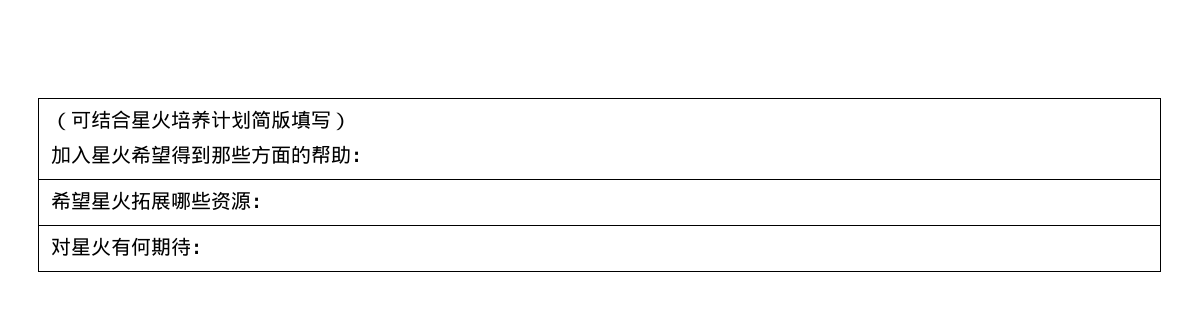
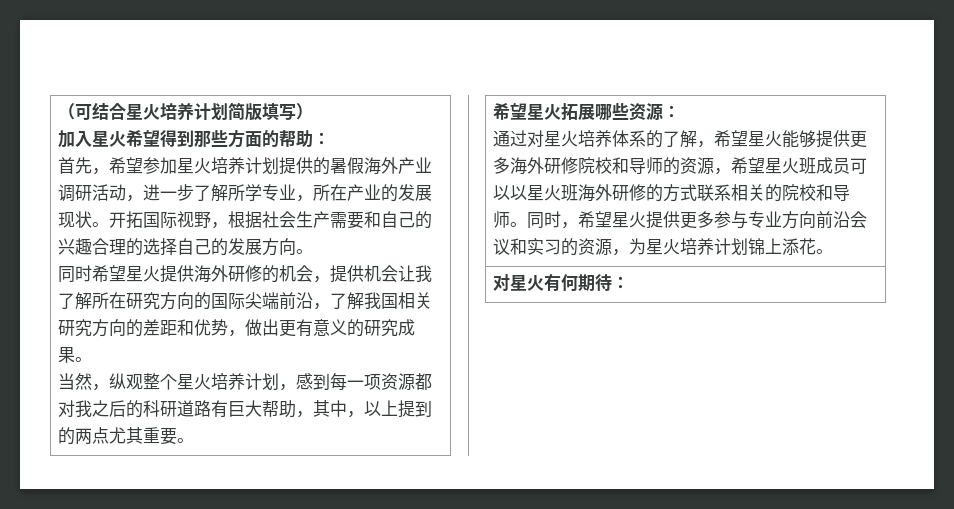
(371, 156) none -> [57,157,432,175] [57,184,432,202] [57,211,432,229] [57,238,313,256] [57,265,432,283] [57,292,432,310] [57,319,415,337] [57,347,92,363] [57,373,432,391] [57,400,432,418] [57,427,194,445] // 首先，希望参加星火培养计划提供的暑假海外产业调研活动，进一步了解所学专业，所在产业的发展现状。开拓国际视野，根据社会生产需要和自己的兴趣合理的选择自己的发展方向。 // 同时希望星火提供海外研修的机会，提供机会让我了解所在研究方向的国际尖端前沿，了解我国相关研究方向的差距和优势，做出更有意义的研究成果。 // 当然，纵观整个星火培养计划，感到每一项资源都对我之后的科研道路有巨大帮助，其中，以上提到的两点尤其重要。
(271, 202) none -> [492,130,867,148] [492,157,867,175] [492,184,850,202] [492,211,867,229] [492,238,833,256] // 通过对星火培养体系的了解，希望星火能够提供更多海外研修院校和导师的资源，希望星火班成员可以以星火班海外研修的方式联系相关的院校和导师。同时，希望星火提供更多参与专业方向前沿会议和实习的资源，为星火培养计划锦上添花。

